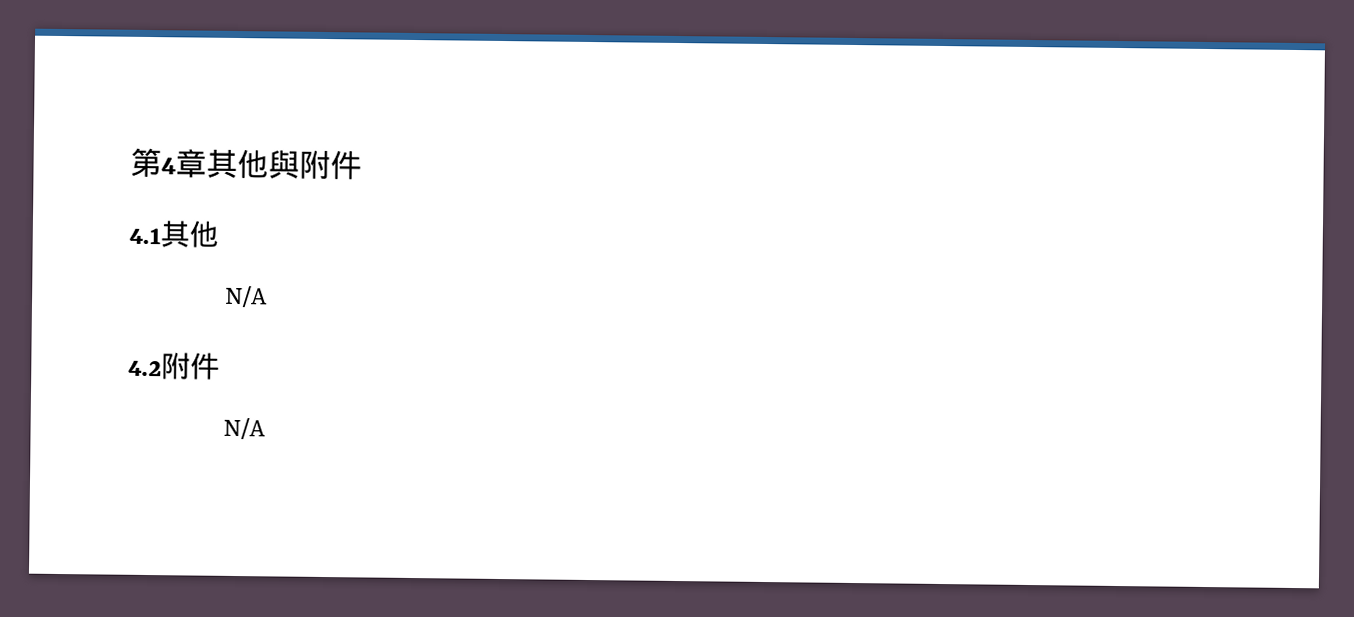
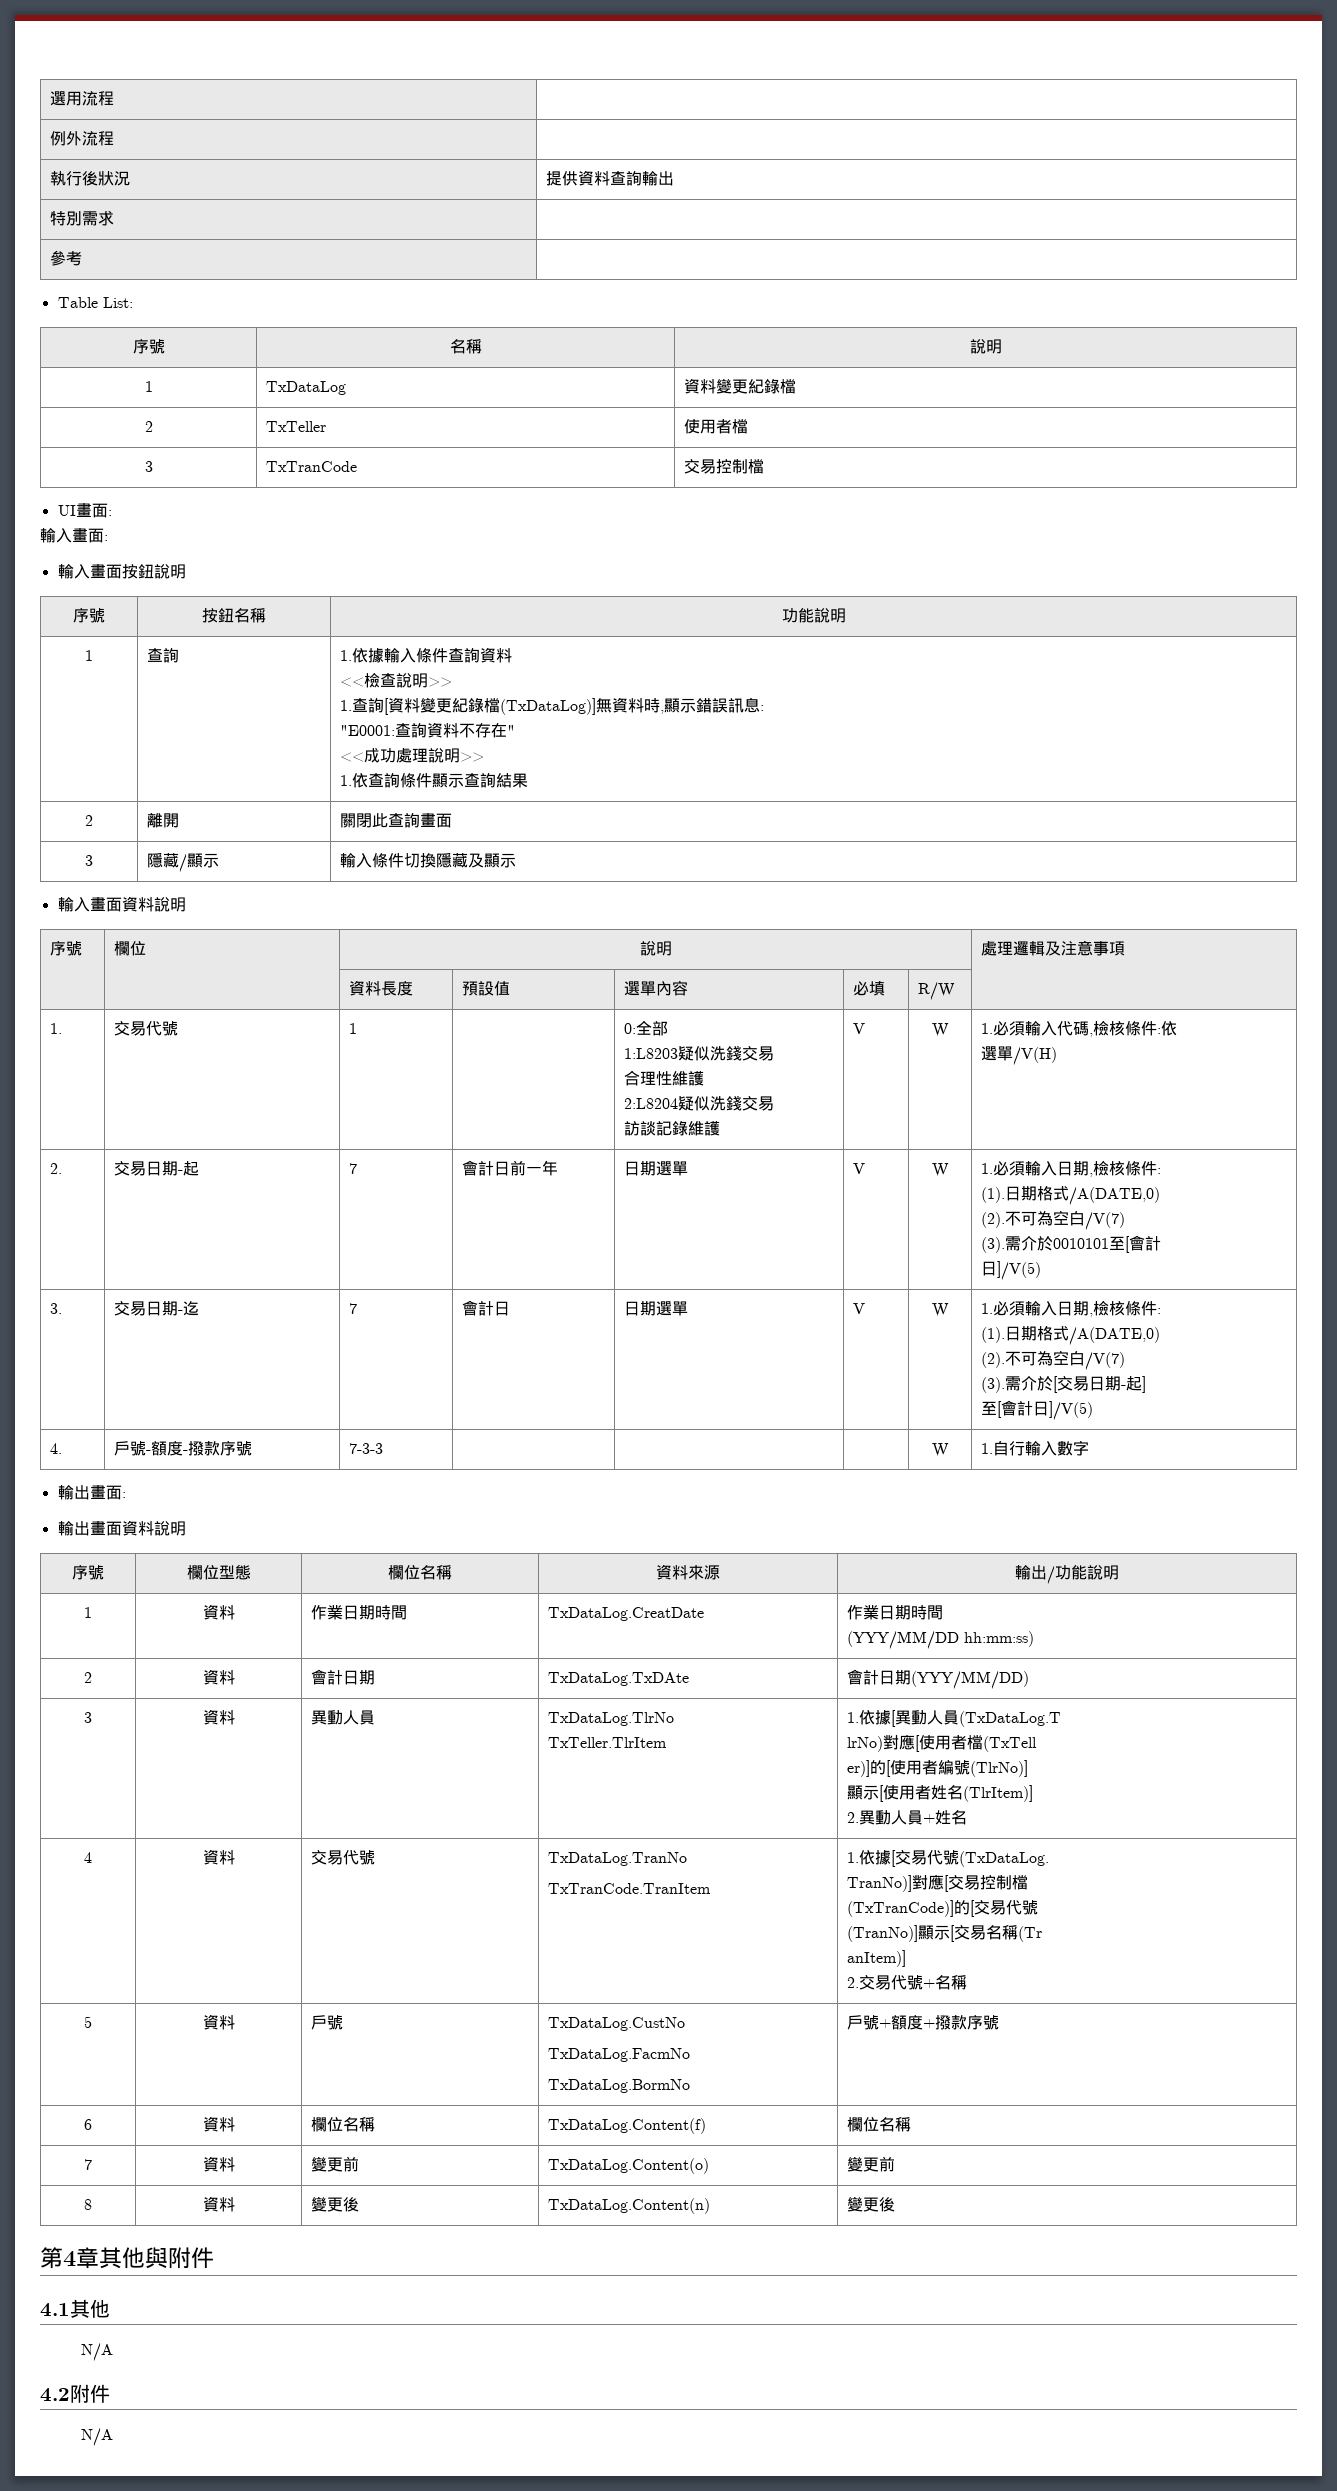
(130, 162) none -> [49,91,114,106] [49,131,114,146] [49,171,130,186] [545,170,674,186] [49,210,114,226] [49,250,82,266] [57,297,133,308] [132,339,165,354] [449,339,482,354] [969,339,1002,354] [144,381,153,392] [265,381,346,395] [683,378,796,394] [144,421,153,432] [265,421,326,432] [683,419,748,434] [144,461,153,472] [265,461,357,472] [683,459,764,474] [57,503,112,518] [40,528,108,543] [57,564,186,579] [73,608,105,623] [202,608,266,623] [781,608,846,623] [85,650,93,661] [146,647,179,663] [339,647,512,663] [339,672,452,688] [339,697,764,715] [339,722,515,738] [339,748,484,763] [339,772,528,788] [85,815,93,826] [146,812,179,828] [339,812,452,828] [85,855,93,866] [146,852,219,872] [339,852,516,868] [57,896,186,912] [49,941,82,956] [113,941,146,956] [639,941,672,956] [980,940,1125,956] [348,980,413,996] [461,981,510,996] [623,980,688,996] [852,981,885,996] [917,982,955,1000] [49,1023,62,1034] [113,1021,178,1036] [348,1023,357,1034] [623,1020,668,1036] [623,1045,774,1061] [623,1070,704,1086] [623,1095,774,1111] [623,1120,720,1136] [852,1023,865,1034] [932,1023,949,1037] [980,1020,1177,1037] [980,1046,1057,1065] [49,1163,62,1174] [113,1161,199,1176] [348,1163,357,1174] [461,1160,558,1176] [623,1161,688,1176] [852,1163,865,1174] [932,1163,949,1177] [980,1160,1161,1177] [980,1186,1160,1205] [980,1210,1125,1230] [980,1235,1161,1253] [980,1261,1041,1280] [49,1303,62,1314] [113,1301,199,1316] [348,1303,357,1314] [461,1300,510,1316] [623,1301,688,1316] [852,1303,865,1314] [932,1303,949,1317] [980,1300,1161,1317] [980,1326,1160,1345] [980,1350,1125,1370] [980,1376,1146,1393] [980,1400,1093,1420] [49,1443,62,1454] [113,1441,252,1456] [348,1443,383,1454] [932,1443,949,1457] [980,1440,1089,1456] [57,1485,126,1500] [57,1520,186,1536] [72,1565,104,1580] [186,1564,251,1580] [388,1565,452,1580] [656,1564,720,1580] [1015,1565,1119,1584] [84,1607,92,1618] [202,1604,235,1620] [310,1605,407,1620] [547,1607,704,1621] [846,1605,943,1620] [846,1631,1034,1649] [84,1672,92,1683] [202,1669,235,1685] [310,1669,375,1685] [547,1672,689,1686] [846,1669,1029,1689] [84,1712,92,1723] [202,1709,235,1725] [310,1710,375,1725] [547,1712,674,1726] [547,1737,667,1748] [846,1710,1061,1727] [846,1734,1037,1752] [846,1760,1028,1777] [846,1785,1033,1802] [846,1810,967,1825] [84,1852,92,1863] [202,1849,235,1865] [310,1850,375,1865] [547,1852,687,1866] [547,1883,711,1894] [846,1850,1049,1867] [846,1874,1028,1892] [846,1900,1038,1917] [846,1925,1042,1942] [846,1950,906,1967] [846,1975,967,1990] [84,2016,92,2028] [202,2014,235,2030] [310,2015,343,2030] [547,2017,685,2031] [547,2048,690,2062] [547,2079,690,2093] [846,2015,999,2030] [84,2119,92,2130] [202,2116,235,2132] [310,2117,375,2132] [547,2118,706,2134] [846,2117,911,2132] [84,2159,92,2170] [202,2156,235,2172] [310,2156,359,2172] [547,2158,709,2174] [846,2156,895,2172] [84,2199,92,2210] [202,2196,235,2212] [310,2196,359,2212] [547,2198,710,2214] [846,2196,895,2212] 選用流程 | // 例外流程 | // 執行後狀況 | 提供資料查詢輸出 // 特別需求 | // 參考 | // Table List: // 序號 | 名稱 | 說明 // 1 | TxDataLog | 資料變更紀錄檔 // 2 | TxTeller | 使用者檔 // 3 | TxTranCode | 交易控制檔 // UI畫面: // 輸入畫面: // 輸入畫面按鈕說明 // 序號 | 按鈕名稱 | 功能說明 // 1 | 查詢 | 1.依據輸入條件查詢資料 // <<檢查說明>> // 1.查詢[資料變更紀錄檔(TxDataLog)]無資料時,顯示錯誤訊息: // "E0001:查詢資料不存在" // <<成功處理說明>> // 1.依查詢條件顯示查詢結果 // 2 | 離開 | 關閉此查詢畫面 // 3 | 隱藏/顯示 | 輸入條件切換隱藏及顯示 // 輸入畫面資料說明 // 序號 | 欄位 | 說明 | 處理邏輯及注意事項 // | | 資料長度 | 預設值 | 選單內容 | 必填 | R/W | // 1. | 交易代號 | 1 | | 0:全部 // 1:L8203疑似洗錢交易 // 合理性維護 // 2:L8204疑似洗錢交易 // 訪談記錄維護 | V | W | 1.必須輸入代碼,檢核條件:依 // 選單/V(H) // 2. | 交易日期-起 | 7 | 會計日前一年 | 日期選單 | V | W | 1.必須輸入日期,檢核條件: // (1).日期格式/A(DATE,0) // (2).不可為空白/V(7) // (3).需介於0010101至[會計 // 日]/V(5) // 3. | 交易日期-迄 | 7 | 會計日 | 日期選單 | V | W | 1.必須輸入日期,檢核條件: // (1).日期格式/A(DATE,0) // (2).不可為空白/V(7) // (3).需介於[交易日期-起] // 至[會計日]/V(5) // 4. | 戶號-額度-撥款序號 | 7-3-3 | | | | W | 1.自行輸入數字 // 輸出畫面: // 輸出畫面資料說明 // 序號 | 欄位型態 | 欄位名稱 | 資料來源 | 輸出/功能說明 // 1 | 資料 | 作業日期時間 | TxDataLog.CreatDate | 作業日期時間 // (YYY/MM/DD hh:mm:ss) // 2 | 資料 | 會計日期 | TxDataLog.TxDAte | 會計日期(YYY/MM/DD) // 3 | 資料 | 異動人員 | TxDataLog.TlrNo // TxTeller.TlrItem | 1.依據[異動人員(TxDataLog.T // lrNo)對應[使用者檔(TxTell // er)]的[使用者編號(TlrNo)] // 顯示[使用者姓名(TlrItem)] // 2.異動人員+姓名 // 4 | 資料 | 交易代號 | TxDataLog.TranNo // TxTranCode.TranItem | 1.依據[交易代號(TxDataLog. // TranNo)]對應[交易控制檔 // (TxTranCode)]的[交易代號 // (TranNo)]顯示[交易名稱(Tr // anItem)] // 2.交易代號+名稱 // 5 | 資料 | 戶號 | TxDataLog.CustNo // TxDataLog.FacmNo // TxDataLog.BormNo | 戶號+額度+撥款序號 // 6 | 資料 | 欄位名稱 | TxDataLog.Content(f) | 欄位名稱 // 7 | 資料 | 變更前 | TxDataLog.Content(o) | 變更前 // 8 | 資料 | 變更後 | TxDataLog.Content(n) | 變更後 //

